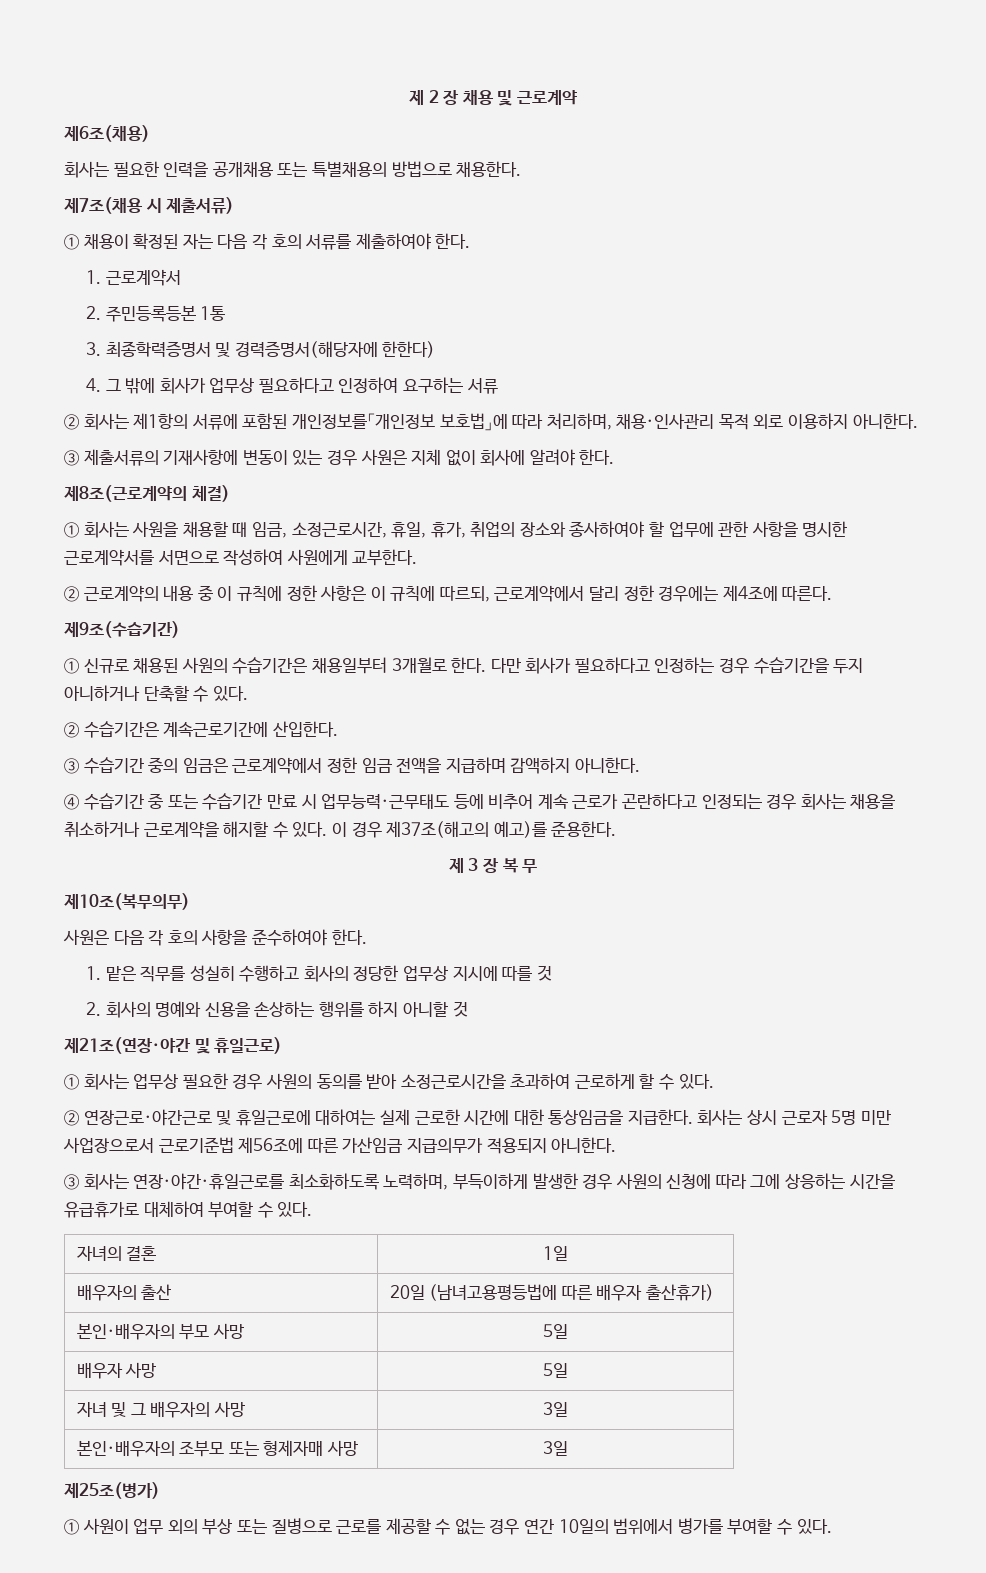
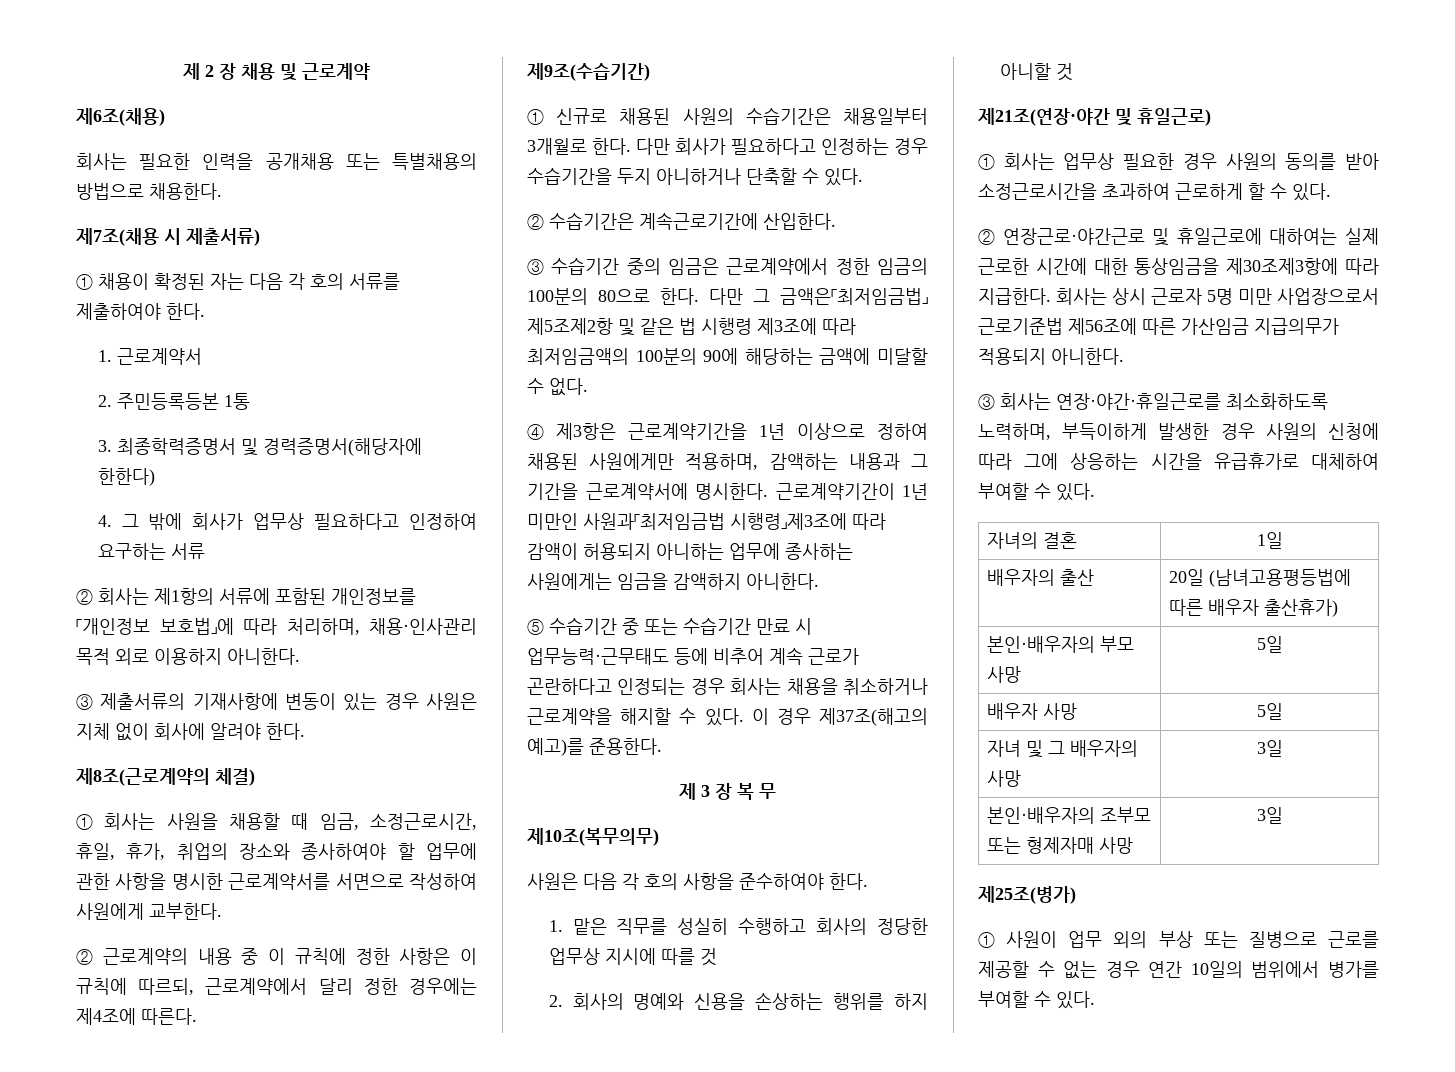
[361,757,506,774] 임금 전액을 지급하며 -> [877,258,928,275] [527,288,928,305] [527,318,856,336] [527,348,928,365] [527,378,588,396] [527,423,928,440] [527,453,928,470] [527,483,928,500] [527,513,886,530] [527,543,853,560] [527,573,668,590] 임금의 100분의 80으로 한다. 다만 그 금액은「최저임금법」제5조제2항 및 같은 법 시행령 제3조에 따라 최저임금액의 100분의 90에 해당하는 금액에 미달할 수 없다. // ④ 제3항은 근로계약기간을 1년 이상으로 정하여 채용된 사원에게만 적용하며, 감액하는 내용과 그 기간을 근로계약서에 명시한다. 근로계약기간이 1년 미만인 사원과「최저임금법 시행령」제3조에 따라 감액이 허용되지 아니하는 업무에 종사하는 사원에게는 임금을
[64,794,79,810] ④ -> [527,619,544,635] ⑤
(624, 1117) none -> [1226,258,1379,275] 제30조제3항에 따라

